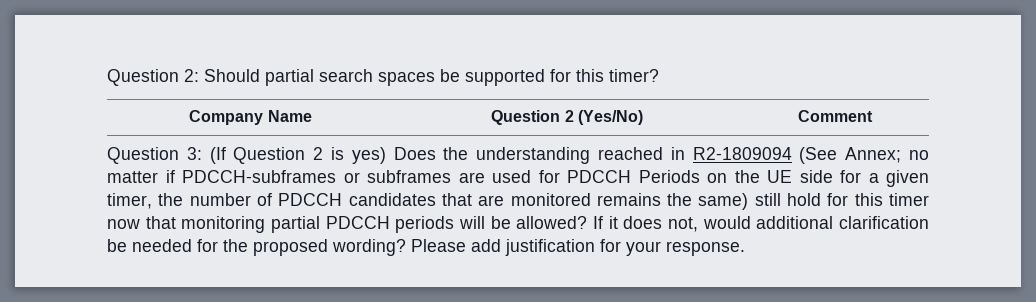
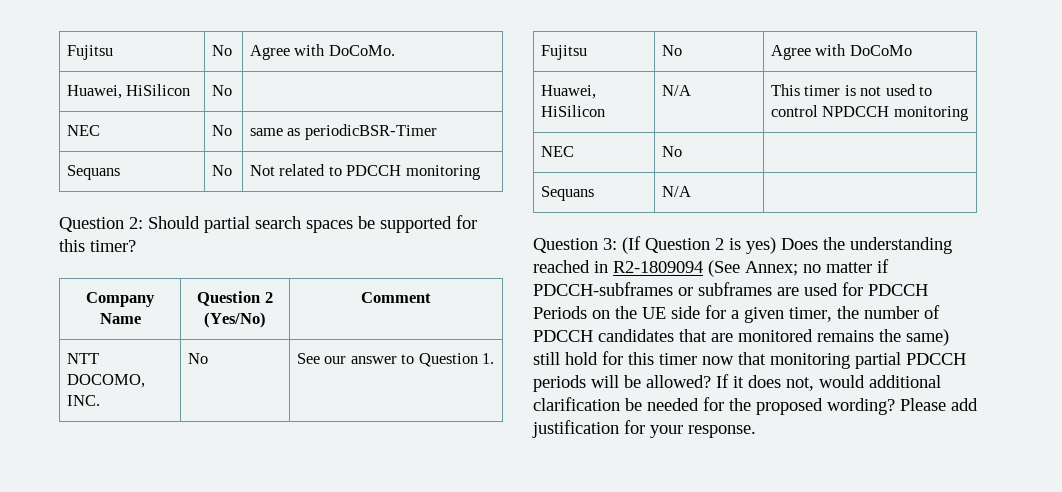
(107, 77) none -> [66,45,113,60] [211,45,232,56] [249,44,395,60] [66,84,191,99] [211,85,232,96] [66,125,100,136] [211,125,232,136] [249,124,437,140] [66,165,120,180] [211,165,232,176] [249,164,480,180] Fujitsu | No | Agree with DoCoMo. // Huawei, HiSilicon | No | // NEC | No | same as periodicBSR-Timer // Sequans | No | Not related to PDCCH monitoring //
(873, 116) none -> [66,353,99,364] [66,374,145,388] [66,395,100,406] [187,353,208,364] [296,353,495,367] [540,45,587,60] [661,45,682,56] [770,44,912,60] [540,85,596,99] [540,105,605,117] [661,85,691,96] [770,84,933,96] [770,105,968,121] [540,146,574,157] [661,146,682,157] [540,186,594,201] [661,186,691,197] // NTT DOCOMO, INC. | No | See our answer to Question 1. // Fujitsu | No | Agree with DoCoMo // Huawei, HiSilicon | N/A | This timer is not used to control NPDCCH monitoring // NEC | No | // Sequans | N/A |

